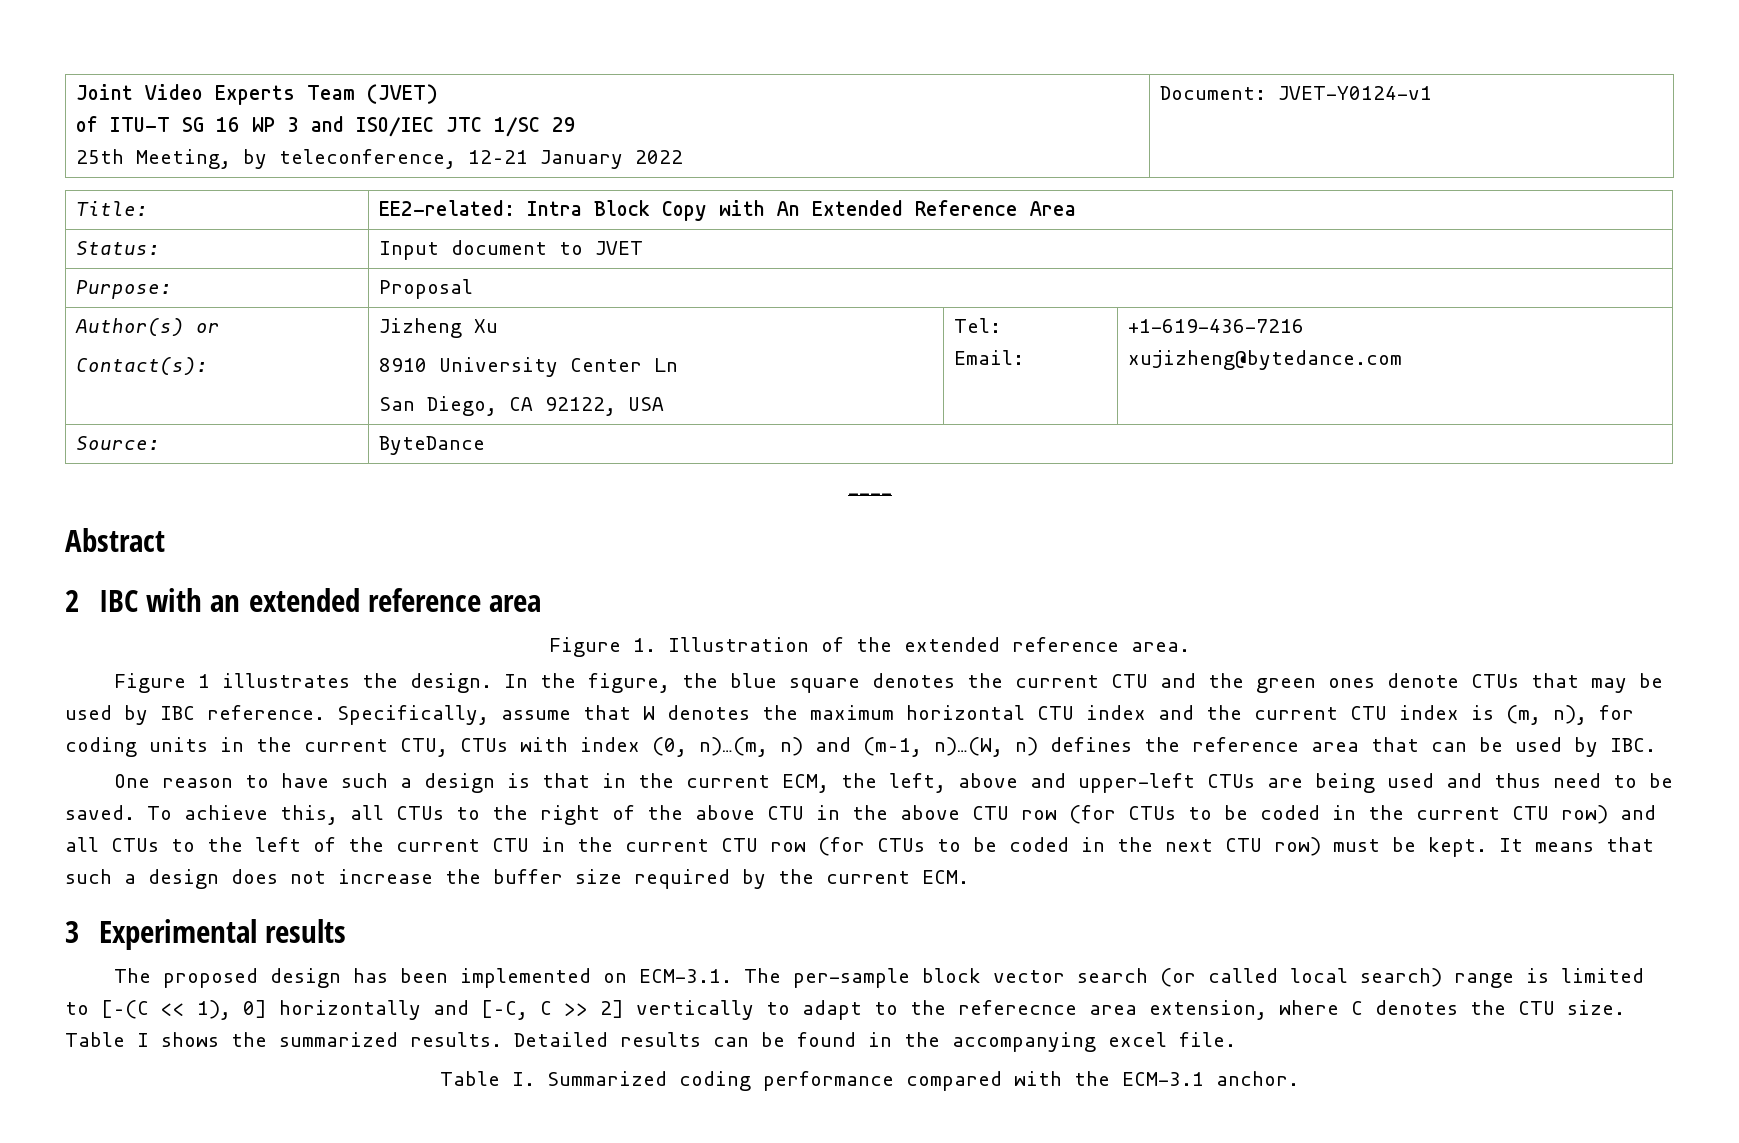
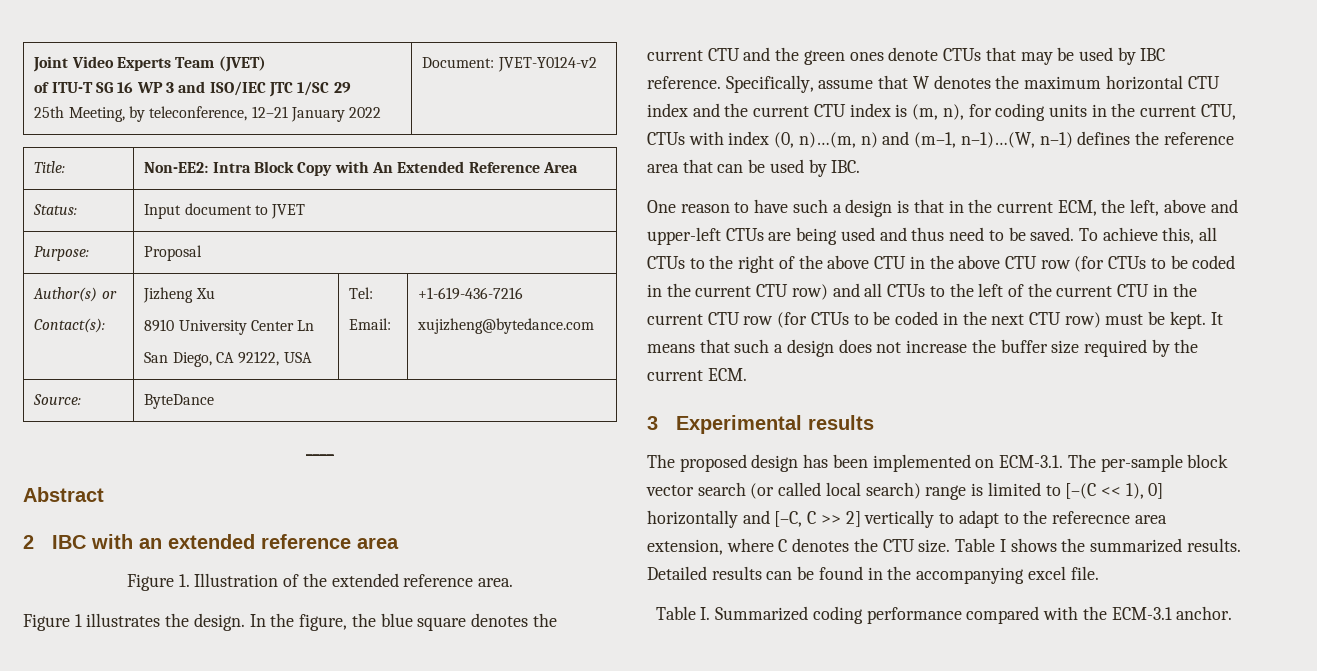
[1277,86,1432,100] JVET-Y0124-v1 -> [497,56,597,72] JVET-Y0124-v2
[378,200,515,216] EE2-related: -> [144,162,209,173] Non-EE2:
[934,737,1038,757] n)…(W, n) -> [960,132,1073,148] n–1)…(W, n–1)

